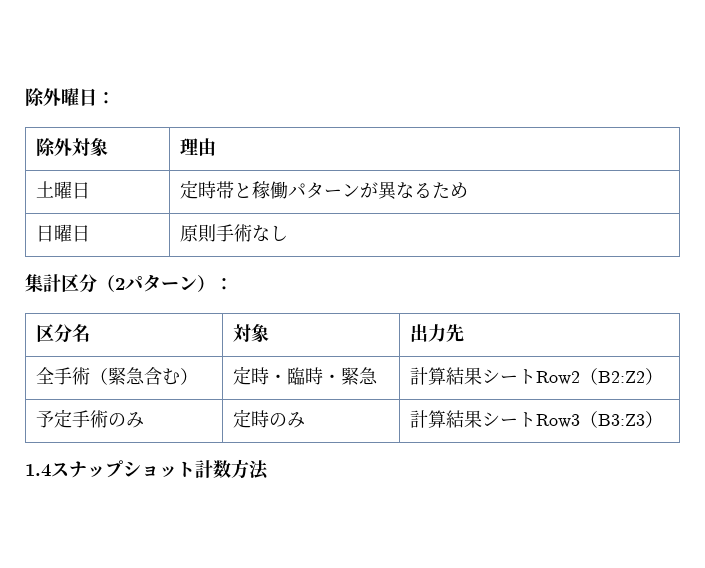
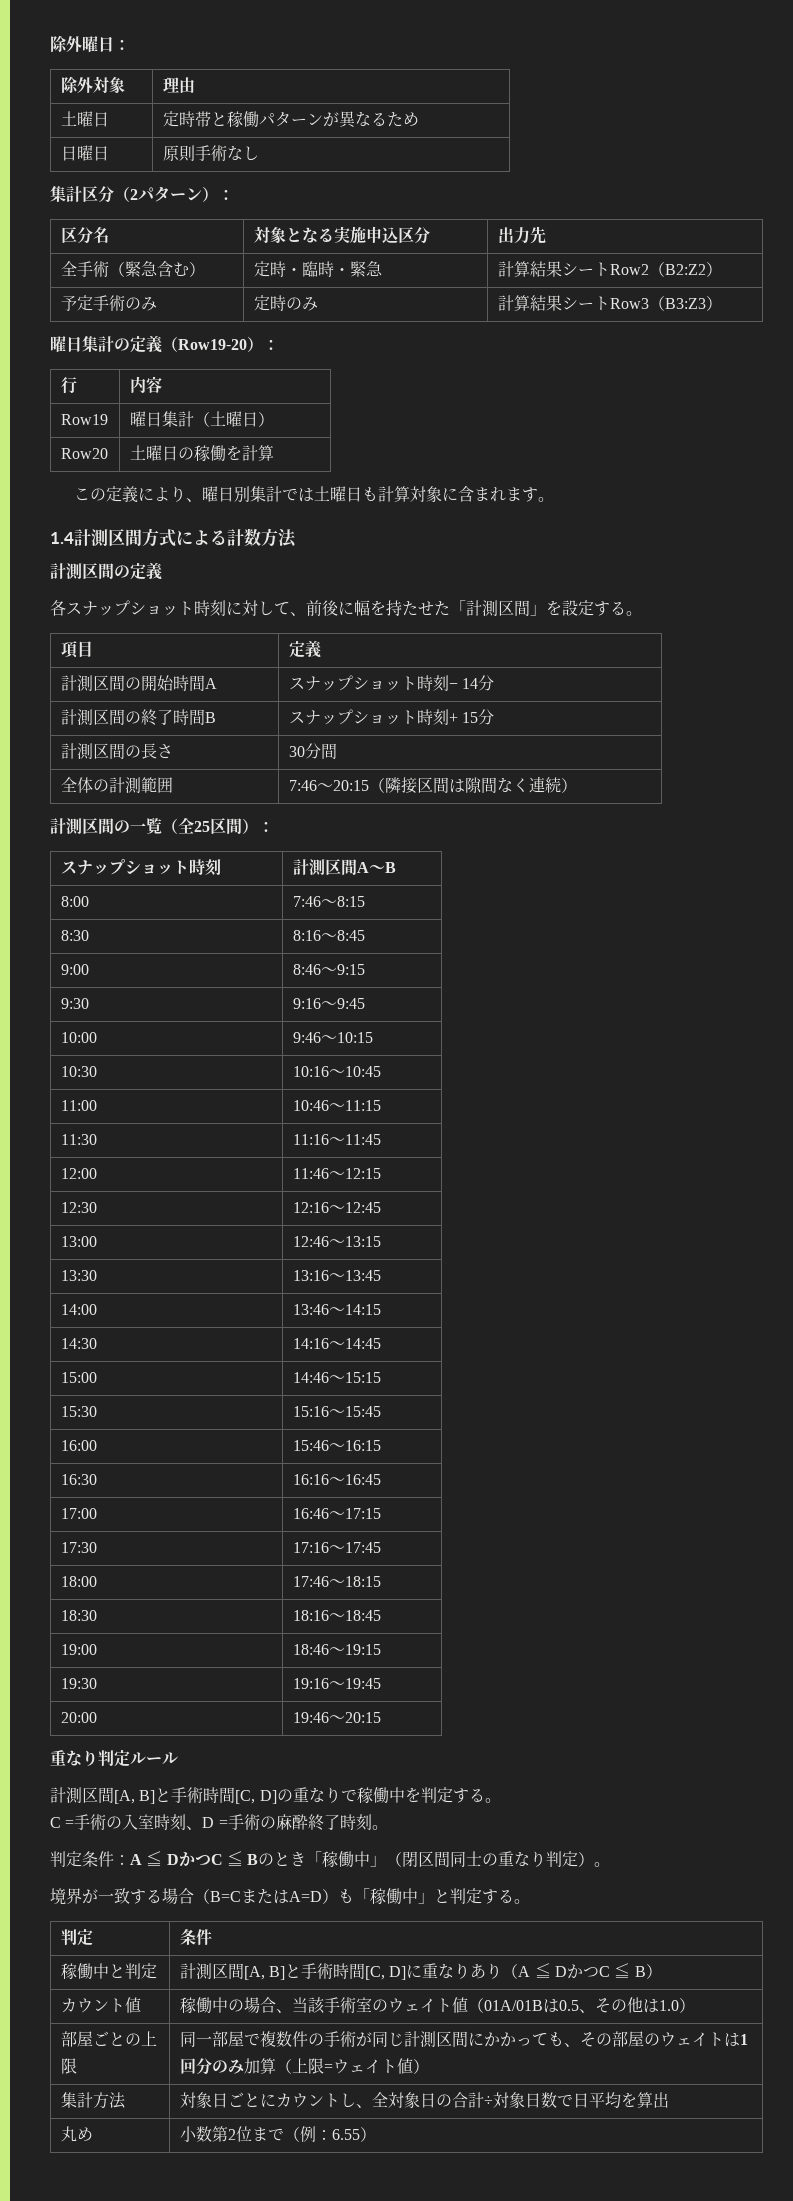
(269, 333) none -> [285,226,430,244] となる実施申込区分
[25,459,269,480] 1.4スナップショット計数方法 -> [50,335,279,353] [60,377,77,394] [129,376,162,393] [60,414,108,425] [129,411,274,427] [60,448,108,459] [129,445,274,462] [73,486,554,503] [50,528,297,548] [50,562,162,580] [50,600,642,617] [60,641,93,658] [288,640,321,658] [60,675,217,692] [288,675,494,691] [60,709,216,726] [288,709,494,725] [60,743,173,760] [288,743,337,759] [60,777,173,794] [288,776,577,794] [50,817,274,835] [60,859,221,876] [292,859,396,876] [60,896,89,907] [292,896,365,907] [60,930,89,941] [292,930,365,941] [60,964,89,975] [292,964,365,975] [60,998,89,1009] [292,998,365,1009] [60,1032,97,1043] [292,1032,373,1043] [60,1066,97,1077] [292,1066,381,1077] [60,1100,97,1111] [292,1100,381,1111] [60,1134,97,1145] [292,1134,381,1145] [60,1168,97,1179] [292,1168,381,1179] [60,1202,97,1213] [292,1202,381,1213] [60,1236,97,1247] [292,1236,381,1247] [60,1270,97,1281] [292,1270,381,1281] [60,1304,97,1315] [292,1304,381,1315] [60,1338,97,1349] [292,1338,381,1349] [60,1372,97,1383] [292,1372,381,1383] [60,1406,97,1417] [292,1406,381,1417] [60,1440,97,1451] [292,1440,381,1451] [60,1474,97,1485] [292,1474,381,1485] [60,1508,97,1519] [292,1508,381,1519] [60,1542,97,1553] [292,1542,381,1553] [60,1576,97,1587] [292,1576,381,1587] [60,1610,97,1621] [292,1610,381,1621] [60,1644,97,1655] [292,1644,381,1655] [60,1678,97,1689] [292,1678,381,1689] [60,1712,97,1723] [292,1712,381,1723] [50,1749,178,1767] [50,1787,501,1804] [50,1814,388,1831] [50,1851,611,1868] [50,1888,530,1905] [60,1929,93,1946] [179,1929,212,1945] [60,1963,157,1980] [179,1963,662,1980] [60,1997,141,2013] [179,1997,695,2014] [60,2031,157,2047] [60,2058,77,2074] [179,2031,748,2048] [179,2058,429,2075] [60,2092,126,2109] [179,2092,669,2109] [60,2126,93,2142] [179,2126,376,2142] 曜日集計の定義（Row19-20）： // 行 | 内容 // Row19 | 曜日集計（土曜日） // Row20 | 土曜日の稼働を計算 // この定義により、曜日別集計では土曜日も計算対象に含まれます。 // 1.4計測区間方式による計数方法 // 計測区間の定義 // 各スナップショット時刻に対して、前後に幅を持たせた「計測区間」を設定する。 // 項目 | 定義 // 計測区間の開始時間A | スナップショット時刻− 14分 // 計測区間の終了時間B | スナップショット時刻+ 15分 // 計測区間の長さ | 30分間 // 全体の計測範囲 | 7:46〜20:15（隣接区間は隙間なく連続） // 計測区間の一覧（全25区間）： // スナップショット時刻 | 計測区間A〜B // 8:00 | 7:46〜8:15 // 8:30 | 8:16〜8:45 // 9:00 | 8:46〜9:15 // 9:30 | 9:16〜9:45 // 10:00 | 9:46〜10:15 // 10:30 | 10:16〜10:45 // 11:00 | 10:46〜11:15 // 11:30 | 11:16〜11:45 // 12:00 | 11:46〜12:15 // 12:30 | 12:16〜12:45 // 13:00 | 12:46〜13:15 // 13:30 | 13:16〜13:45 // 14:00 | 13:46〜14:15 // 14:30 | 14:16〜14:45 // 15:00 | 14:46〜15:15 // 15:30 | 15:16〜15:45 // 16:00 | 15:46〜16:15 // 16:30 | 16:16〜16:45 // 17:00 | 16:46〜17:15 // 17:30 | 17:16〜17:45 // 18:00 | 17:46〜18:15 // 18:30 | 18:16〜18:45 // 19:00 | 18:46〜19:15 // 19:30 | 19:16〜19:45 // 20:00 | 19:46〜20:15 // 重なり判定ルール // 計測区間[A, B]と手術時間[C, D]の重なりで稼働中を判定する。 // C =手術の入室時刻、D =手術の麻酔終了時刻。 // 判定条件：A ≦ DかつC ≦ Bのとき「稼働中」（閉区間同士の重なり判定）。 // 境界が一致する場合（B=CまたはA=D）も「稼働中」と判定する。 // 判定 | 条件 // 稼働中と判定 | 計測区間[A, B]と手術時間[C, D]に重なりあり（A ≦ DかつC ≦ B） // カウント値 | 稼働中の場合、当該手術室のウェイト値（01A/01Bは0.5、その他は1.0） // 部屋ごとの上限 | 同一部屋で複数件の手術が同じ計測区間にかかっても、その部屋のウェイトは1回分のみ加算（上限=ウェイト値） // 集計方法 | 対象日ごとにカウントし、全対象日の合計÷対象日数で日平均を算出 // 丸め | 小数第2位まで（例：6.55）

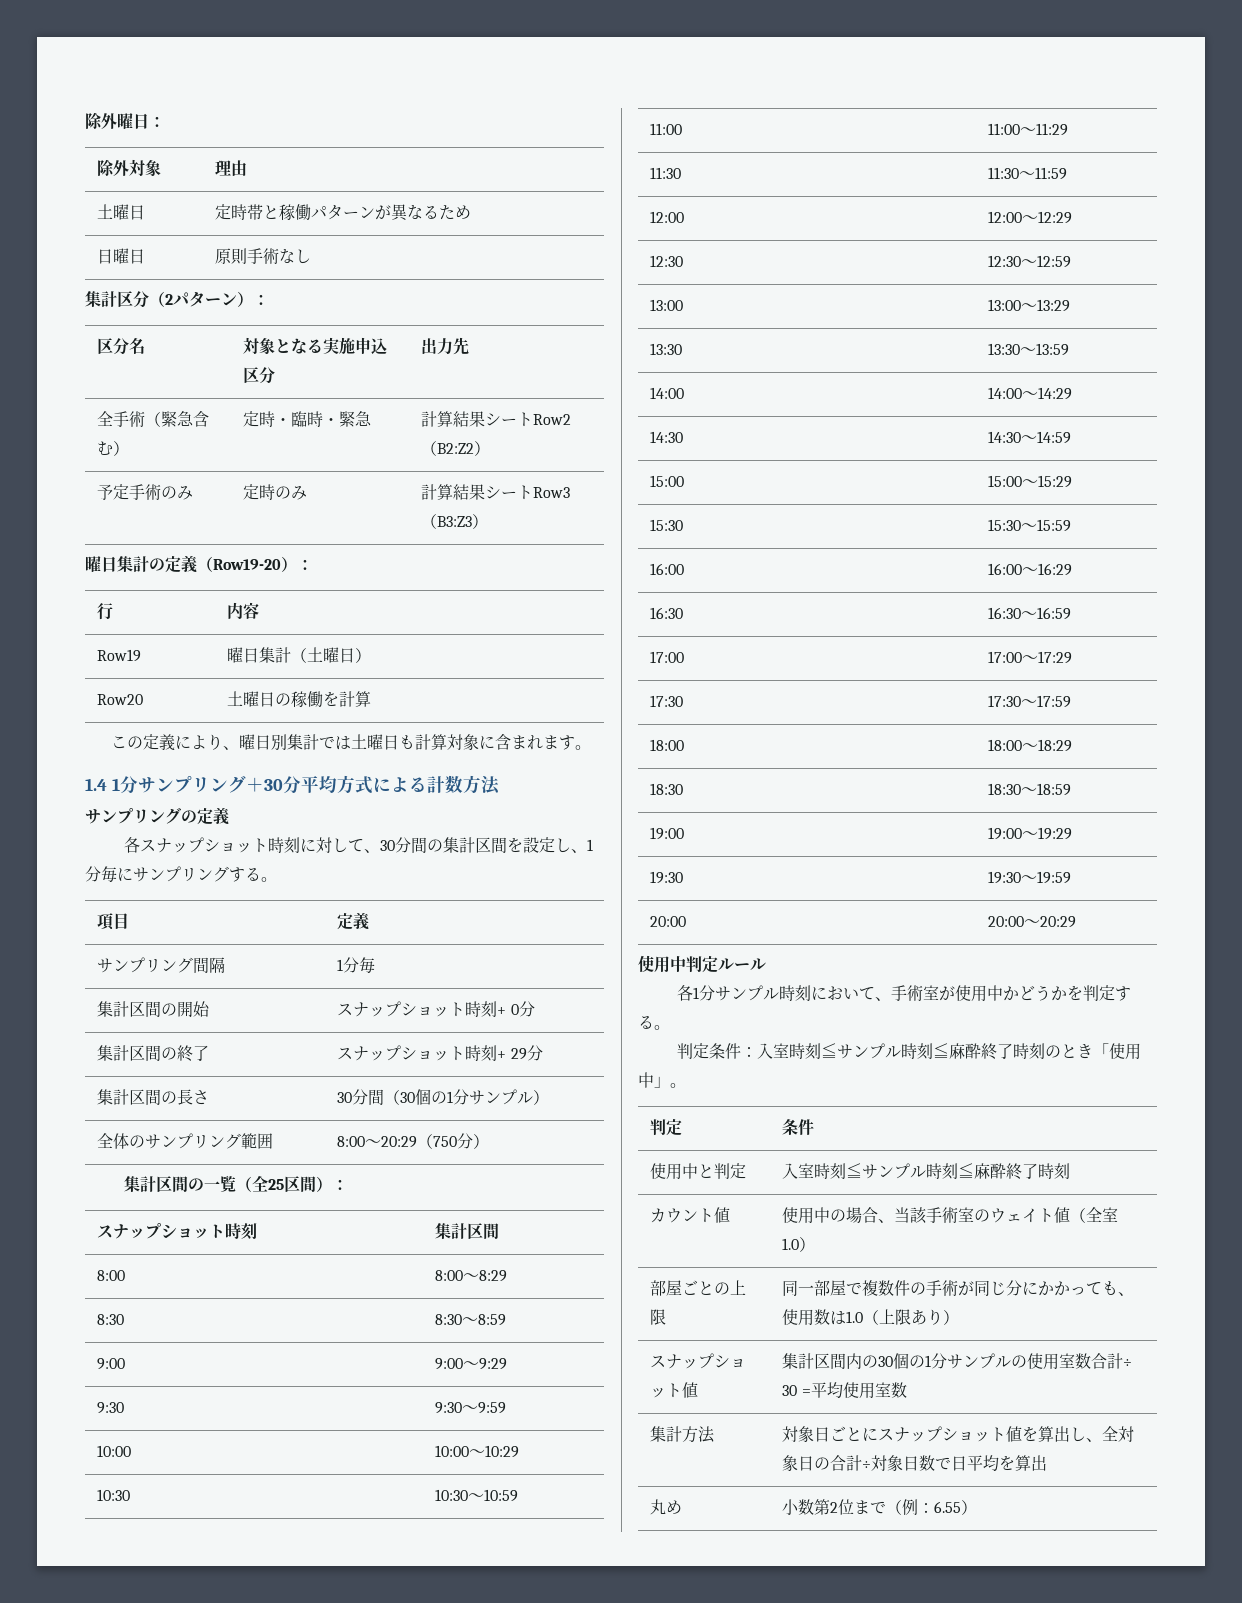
[74,529,142,547] 計測区間 -> [111,775,337,794] 1分サンプリング＋30分平均
[50,563,114,580] 計測区間 -> [85,808,181,824] サンプリング
[306,600,642,617] [60,641,93,658] [288,640,321,658] [60,675,217,692] [288,675,494,691] [60,709,216,726] [288,709,494,725] [60,743,93,760] 前後に幅を持たせた「計測区間」を設定する。 // 項目 | 定義 // 計測区間の開始時間A | スナップショット時刻− 14分 // 計測区間の終了時間B | スナップショット時刻+ 15分 // 計測 -> [380,837,594,853] [85,866,277,883] [97,913,130,930] [337,912,370,930] [97,957,226,973] [337,957,376,974] [97,1001,211,1017] [337,1001,535,1017] [97,1045,210,1062] [337,1045,543,1061] [97,1089,130,1105] 30分間の集計区間を設定し、1分毎にサンプリングする。 // 項目 | 定義 // サンプリング間隔 | 1分毎 // 集計区間の開始 | スナップショット時刻+ 0分 // 集計区間の終了 | スナップショット時刻+ 29分 // 集計
[60,777,173,794] [288,776,577,794] [50,818,82,835] // 全体の計測範囲 | 7:46〜20:15（隣接区間は隙間なく連続） // 計測 -> [384,1089,550,1105] [97,1133,274,1149] [337,1133,490,1149] [124,1175,157,1192] （30個の1分サンプル） // 全体のサンプリング範囲 | 8:00〜20:29（750分） // 集計
[292,859,396,876] 計測区間A〜B -> [435,1222,500,1239] 集計区間
[292,896,365,907] 7:46〜8:15 -> [435,1270,508,1282] 8:00〜8:29
[292,930,365,941] 8:16〜8:45 -> [435,1314,507,1326] 8:30〜8:59
[292,964,365,975] 8:46〜9:15 -> [435,1358,508,1370] 9:00〜9:29
[292,998,365,1009] 9:16〜9:45 -> [435,1402,507,1414] 9:30〜9:59
[292,1032,373,1043] 9:46〜10:15 -> [435,1445,520,1458] 10:00〜10:29
[292,1066,381,1077] 10:16〜10:45 -> [435,1489,519,1502] 10:30〜10:59
[292,1100,381,1111] 10:46〜11:15 -> [988,123,1069,136] 11:00〜11:29
[292,1134,381,1145] 11:16〜11:45 -> [988,167,1068,180] 11:30〜11:59
[292,1168,381,1179] 11:46〜12:15 -> [988,211,1073,224] 12:00〜12:29
[292,1202,381,1213] 12:16〜12:45 -> [988,255,1072,268] 12:30〜12:59
[292,1236,381,1247] 12:46〜13:15 -> [988,299,1071,312] 13:00〜13:29
[292,1270,381,1281] 13:16〜13:45 -> [988,343,1070,356] 13:30〜13:59
[292,1304,381,1315] 13:46〜14:15 -> [988,387,1073,400] 14:00〜14:29
[292,1338,381,1349] 14:16〜14:45 -> [988,431,1072,444] 14:30〜14:59
[292,1372,381,1383] 14:46〜15:15 -> [988,475,1073,488] 15:00〜15:29
[292,1406,381,1417] 15:16〜15:45 -> [988,519,1072,532] 15:30〜15:59
[292,1440,381,1451] 15:46〜16:15 -> [988,563,1073,576] 16:00〜16:29
[292,1474,381,1485] 16:16〜16:45 -> [988,607,1072,620] 16:30〜16:59
[292,1508,381,1519] 16:46〜17:15 -> [988,651,1073,664] 17:00〜17:29
[292,1542,381,1553] 17:16〜17:45 -> [988,695,1072,708] 17:30〜17:59
[292,1576,381,1587] 17:46〜18:15 -> [988,739,1073,752] 18:00〜18:29
[292,1610,381,1621] 18:16〜18:45 -> [988,783,1072,796] 18:30〜18:59
[292,1644,381,1655] 18:46〜19:15 -> [988,827,1073,840] 19:00〜19:29
[292,1678,381,1689] 19:16〜19:45 -> [988,871,1072,884] 19:30〜19:59
[292,1712,381,1723] [50,1749,98,1766] 19:46〜20:15 // 重なり -> [988,916,1077,928] [638,955,686,973] 20:00〜20:29 // 使用中
[50,1787,501,1804] [50,1814,388,1831] [50,1851,611,1868] [50,1888,514,1905] 計測区間[A, B]と手術時間[C, D]の重なりで稼働中を判定する。 // C =手術の入室時刻、D =手術の麻酔終了時刻。 // 判定条件：A ≦ DかつC ≦ Bのとき「稼働中」（閉区間同士の重なり判定）。 // 境界が一致する場合（B=CまたはA=D）も「稼働中」と判定する -> [677,985,1132,1002] [638,1015,670,1030] [677,1043,1142,1060] [638,1072,670,1088] 各1分サンプル時刻において、手術室が使用中かどうかを判定する。 // 判定条件：入室時刻≦サンプル時刻≦麻酔終了時刻のとき「使用中」
[60,1963,93,1980] 稼働 -> [650,1163,683,1180] 使用
[179,1963,662,1980] 計測区間[A, B]と手術時間[C, D]に重なりあり（A ≦ DかつC ≦ B） -> [782,1163,1071,1180] 入室時刻≦サンプル時刻≦麻酔終了時刻
[179,1997,212,2014] 稼働 -> [782,1207,815,1224] 使用
[483,1997,659,2013] 01A/01Bは0.5、その他は -> [1086,1207,1119,1222] 全室
[403,2031,468,2048] 計測区間 -> [1006,1280,1023,1296] 分
[579,2031,748,2047] [179,2058,429,2075] その部屋のウェイトは1回分のみ加算（上限=ウェイト値） -> [782,1309,960,1326] [650,1353,747,1369] [650,1382,699,1398] [782,1353,1133,1370] [782,1382,907,1399] 使用数は1.0（上限あり） // スナップショット値 | 集計区間内の30個の1分サンプルの使用室数合計÷ 30 =平均使用室数
[275,2093,340,2108] カウント -> [878,1426,1071,1442] スナップショット値を算出

